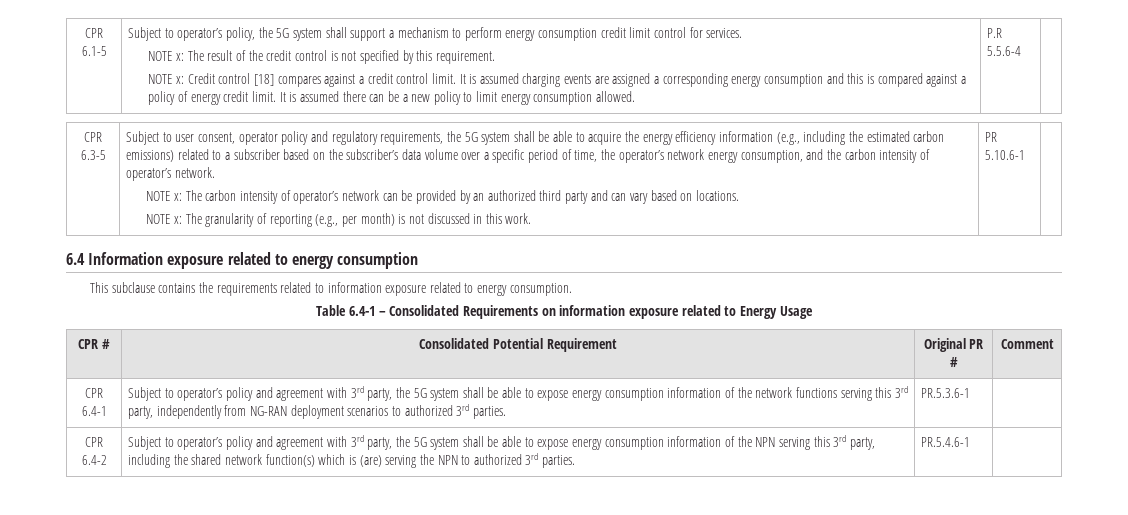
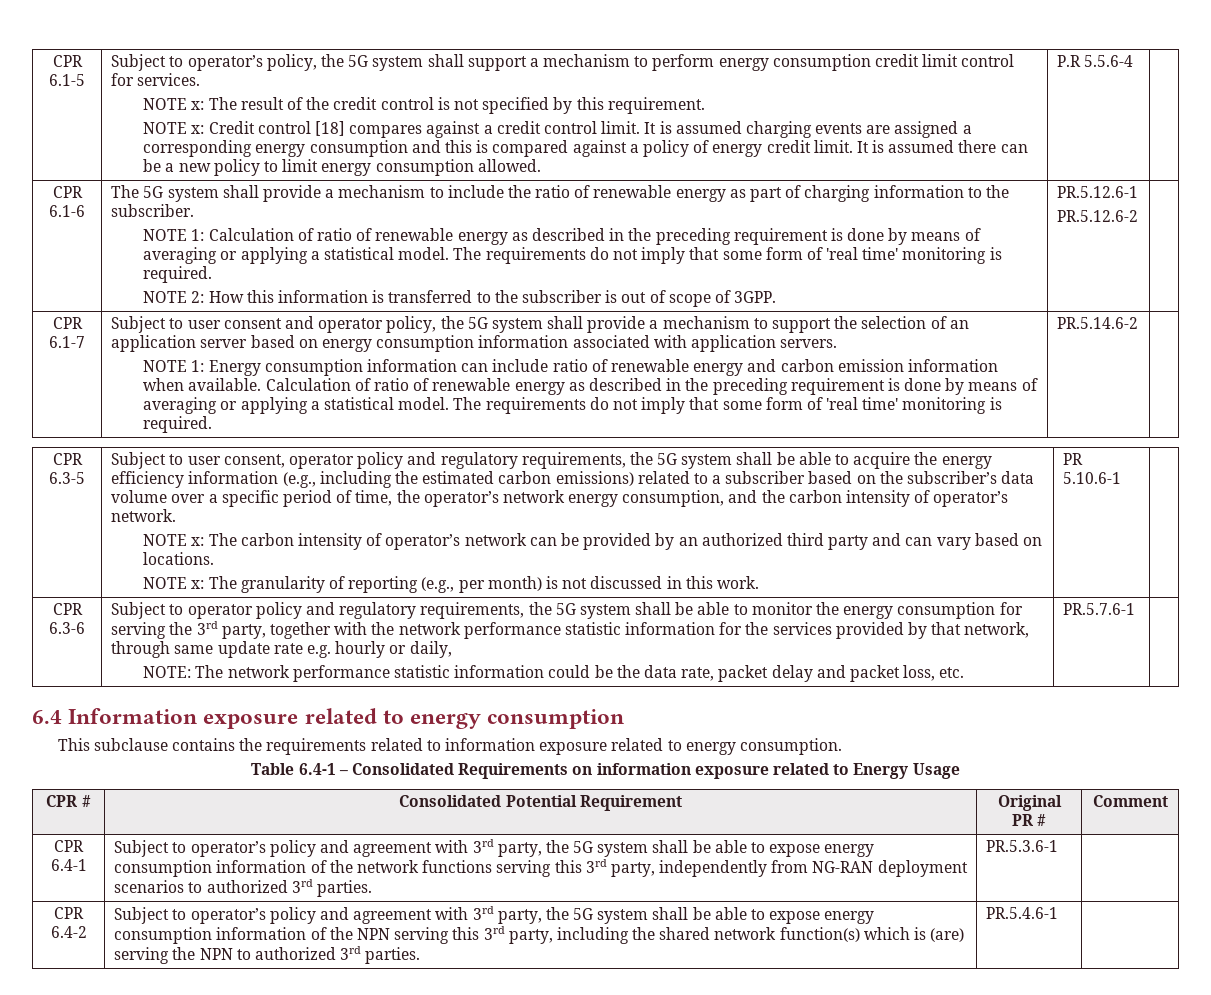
(1022, 51) none -> [52,186,83,198] [49,205,85,217] [111,185,1009,202] [111,204,195,217] [143,228,981,245] [143,247,1002,264] [143,266,213,283] [143,290,777,307] [1057,186,1139,198] [1057,210,1139,222] [52,317,83,329] [49,336,85,348] [111,316,969,333] [111,335,838,352] [143,359,998,376] [143,378,1038,395] [143,397,1002,414] [143,416,213,433] [1057,317,1139,329] // CPR 6.1-6 | The 5G system shall provide a mechanism to include the ratio of renewable energy as part of charging information to the subscriber. // NOTE 1: Calculation of ratio of renewable energy as described in the preceding requirement is done by means of averaging or applying a statistical model. The requirements do not imply that some form of 'real time' monitoring is required. // NOTE 2: How this information is transferred to the subscriber is out of scope of 3GPP. | PR.5.12.6-1 // PR.5.12.6-2 | // CPR 6.1-7 | Subject to user consent and operator policy, the 5G system shall provide a mechanism to support the selection of an application server based on energy consumption information associated with application servers. // NOTE 1: Energy consumption information can include ratio of renewable energy and carbon emission information when available. Calculation of ratio of renewable energy as described in the preceding requirement is done by means of averaging or applying a statistical model. The requirements do not imply that some form of 'real time' monitoring is required. | PR.5.14.6-2 |
(1026, 155) none -> [52,603,83,615] [49,622,85,634] [111,602,1023,619] [111,621,1030,639] [111,641,452,658] [143,665,965,682] [1063,603,1136,615] // CPR 6.3-6 | Subject to operator policy and regulatory requirements, the 5G system shall be able to monitor the energy consumption for serving the 3rd party, together with the network performance statistic information for the services provided by that network, through same update rate e.g. hourly or daily, // NOTE: The network performance statistic information could be the data rate, packet delay and packet loss, etc. | PR.5.7.6-1 |

